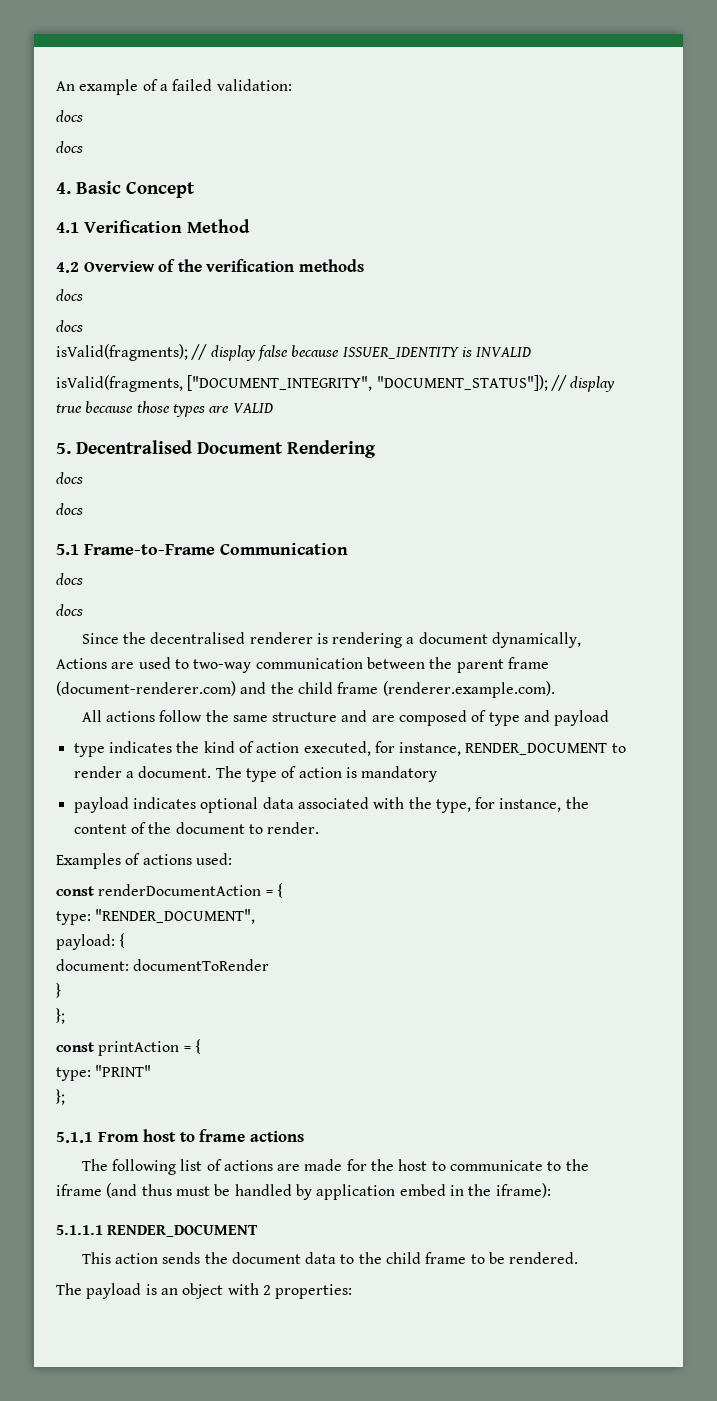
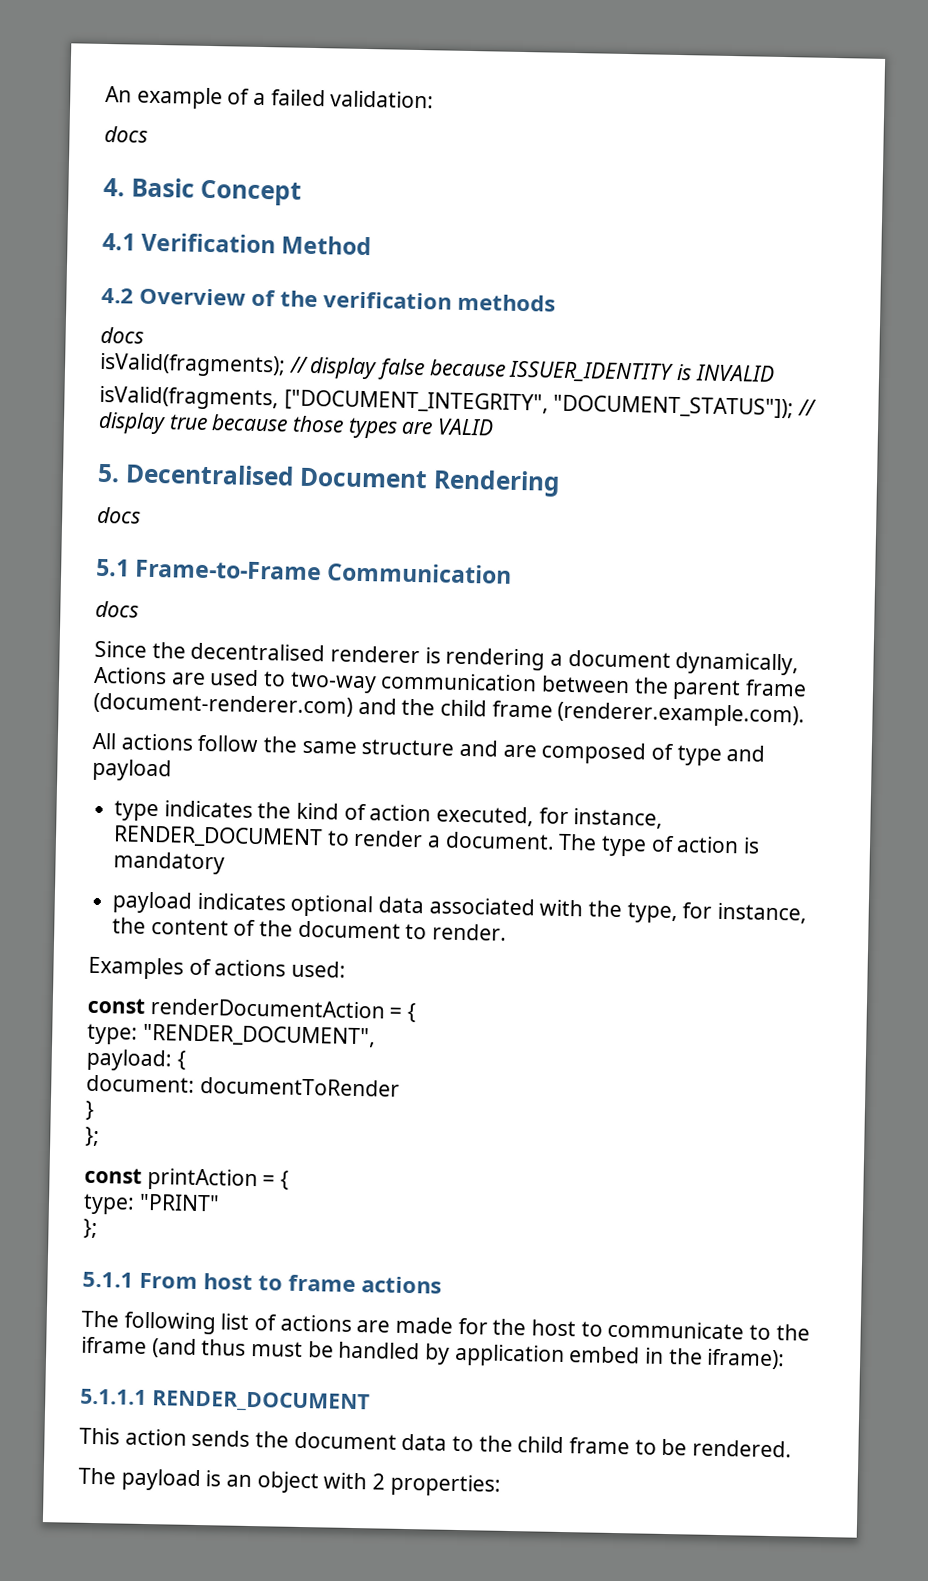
[56,141,83,153] // docs -> (148, 134) none
[56,320,83,332] // docs -> (144, 335) none
[56,503,83,515] // docs -> (141, 515) none
[56,604,83,616] // docs -> (139, 609) none

